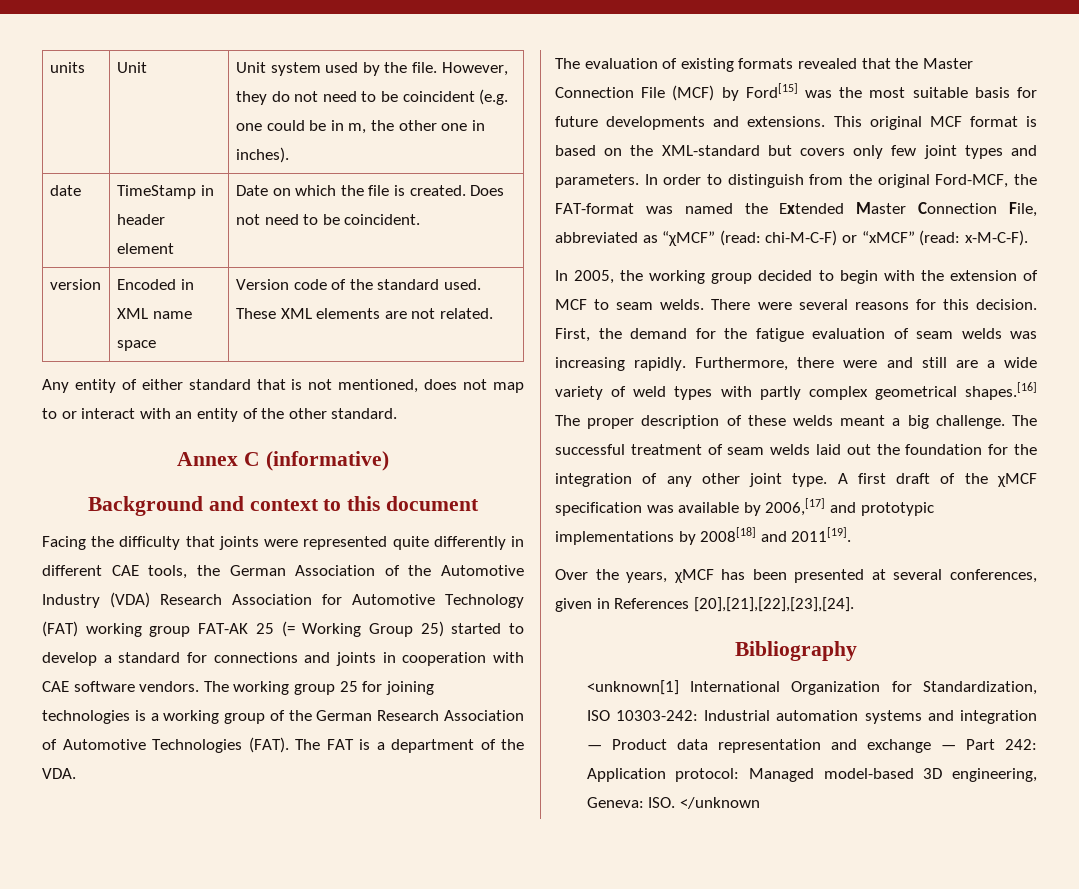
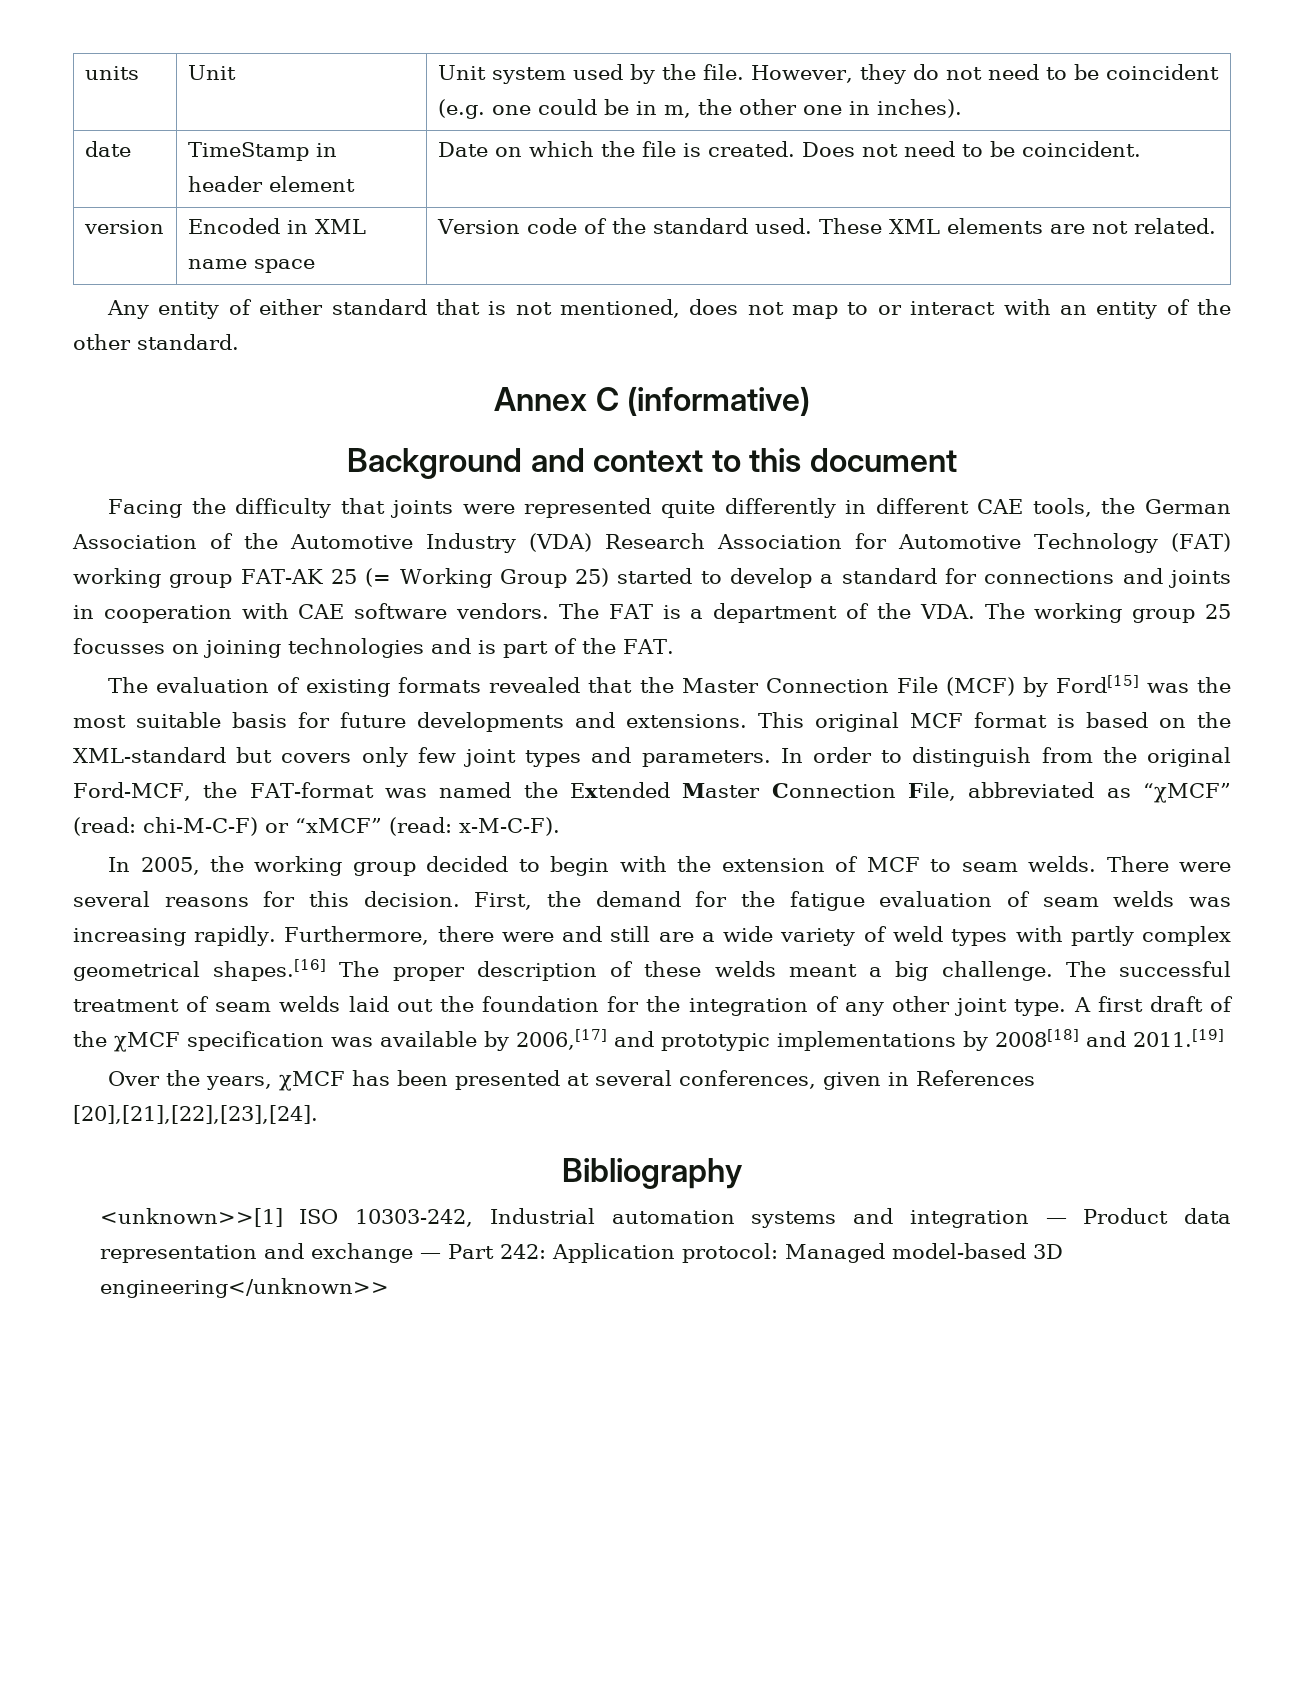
[233,681,434,695] [42,710,524,724] [42,737,320,753] working group 25 for joining technologies is a working group of the German Research Association of Automotive Technologies (FAT). The -> (599, 611) none
(76, 773) none -> [984,603,1231,623] [73,638,674,658] The working group 25 focusses on joining technologies and is part of the FAT.
[791,527,852,542] 2011[19]. -> [1133,1029,1224,1047] 2011.[19]
[586,680,1037,695] [586,710,698,721] <unknown[1] International Organization for Standardization, ISO 10303-242: -> [99,1208,474,1227] <unknown>>[1] ISO 10303-242,
[952,768,1037,782] [586,797,760,809] engineering, Geneva: ISO. </unknown -> [99,1278,389,1298] engineering</unknown>>

